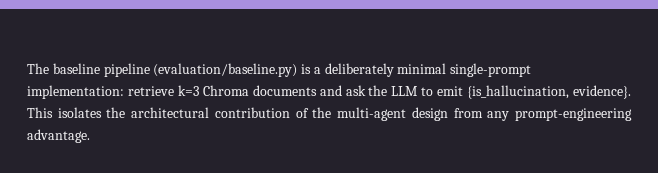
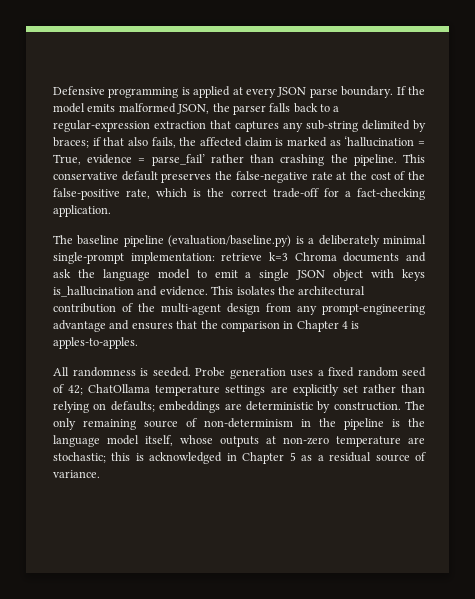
(27, 68) none -> [53,86,425,98] [53,103,340,115] [53,120,426,132] [53,136,426,148] [53,154,426,166] [53,171,425,183] [53,188,425,200] [53,205,111,217] Defensive programming is applied at every JSON parse boundary. If the model emits malformed JSON, the parser falls back to a regular-expression extraction that captures any sub-string delimited by braces; if that also fails, the affected claim is marked as ‘hallucination = True, evidence = parse_fail’ rather than crashing the pipeline. This conservative default preserves the false-negative rate at the cost of the false-positive rate, which is the correct trade-off for a fact-checking application. //
[391,85,632,99] LLM to emit {is_hallucination, evidence}. -> [102,269,426,281] [53,286,208,297] language model to emit a single JSON object with keys is_hallucination and evidence.
[27,129,90,143] advantage. -> [53,320,360,332] [53,337,138,349] [53,367,426,379] [53,384,425,396] [53,401,425,413] [53,418,425,430] [53,435,425,447] [53,452,426,464] [53,470,100,478] advantage and ensures that the comparison in Chapter 4 is apples-to-apples. // All randomness is seeded. Probe generation uses a fixed random seed of 42; ChatOllama temperature settings are explicitly set rather than relying on defaults; embeddings are deterministic by construction. The only remaining source of non-determinism in the pipeline is the language model itself, whose outputs at non-zero temperature are stochastic; this is acknowledged in Chapter 5 as a residual source of variance.

